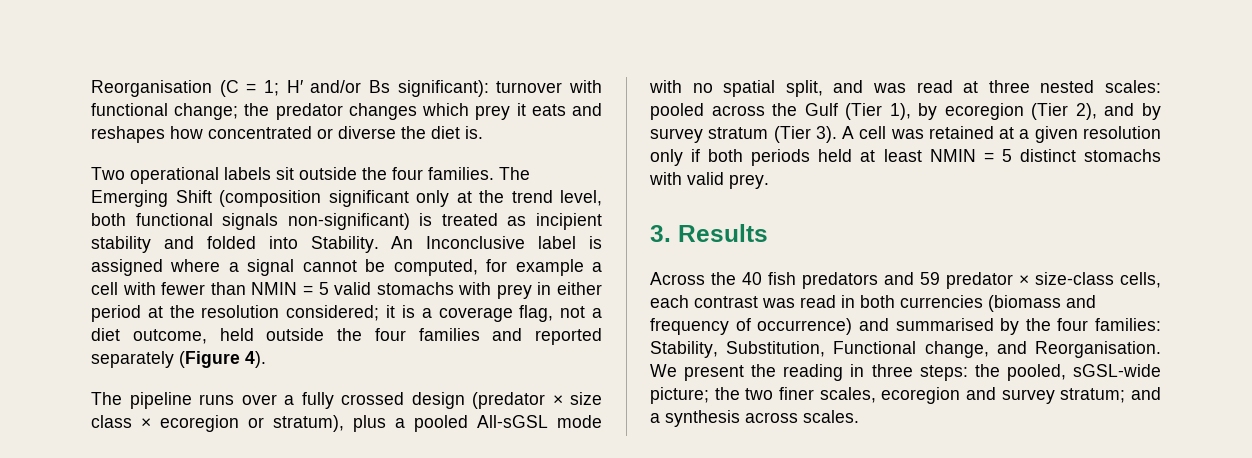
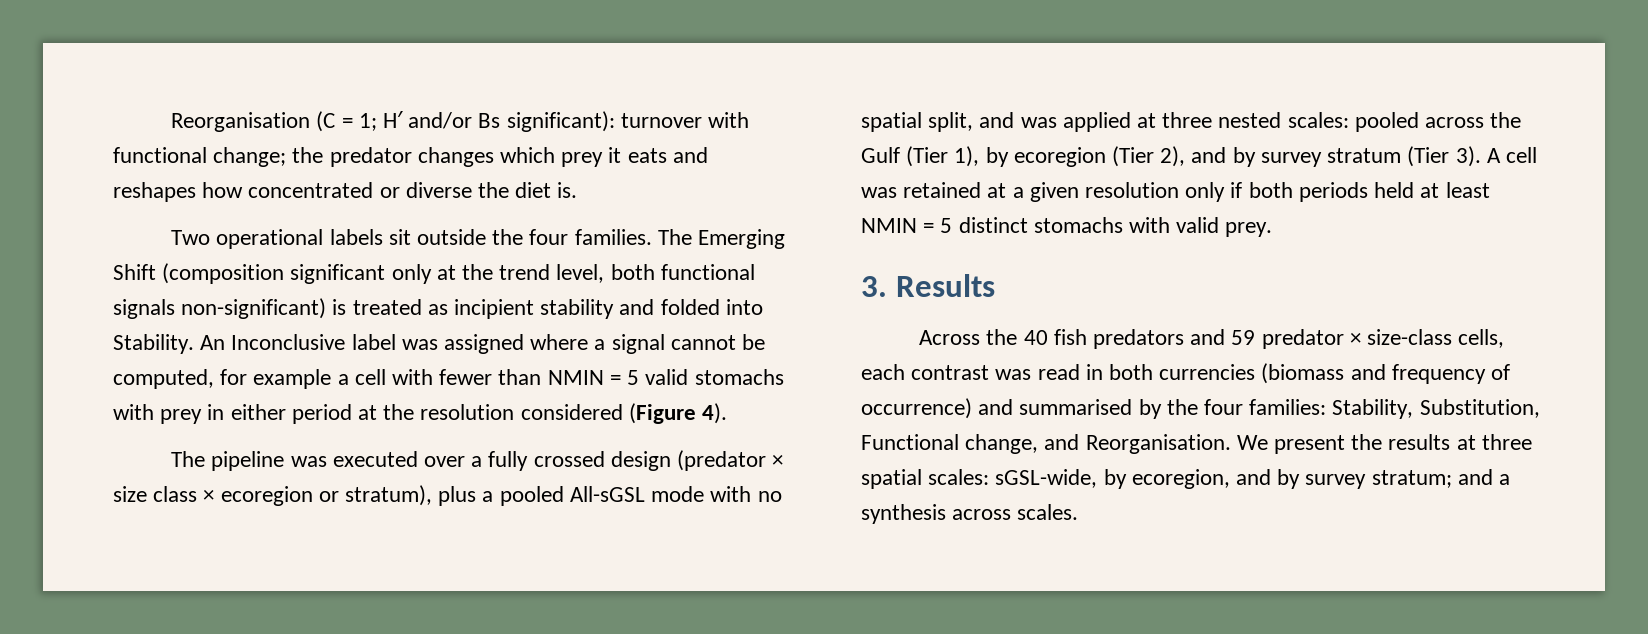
[589,236,602,249] is -> [401,339,438,350] was
[286,305,602,322] [91,328,602,345] [91,351,174,368] considered; it is a coverage flag, not a diet outcome, held outside the four families and reported separately -> [520,404,623,420] considered
[199,394,234,405] runs -> [290,451,418,467] was executed
[916,80,953,93] read -> [1062,112,1131,132] applied
[783,364,1161,381] [650,387,996,404] reading in three steps: the pooled, sGSL-wide picture; the two finer scales, ecoregion and -> [1388,434,1532,450] [861,469,1301,489] results at three spatial scales: sGSL-wide, by ecoregion, and by

